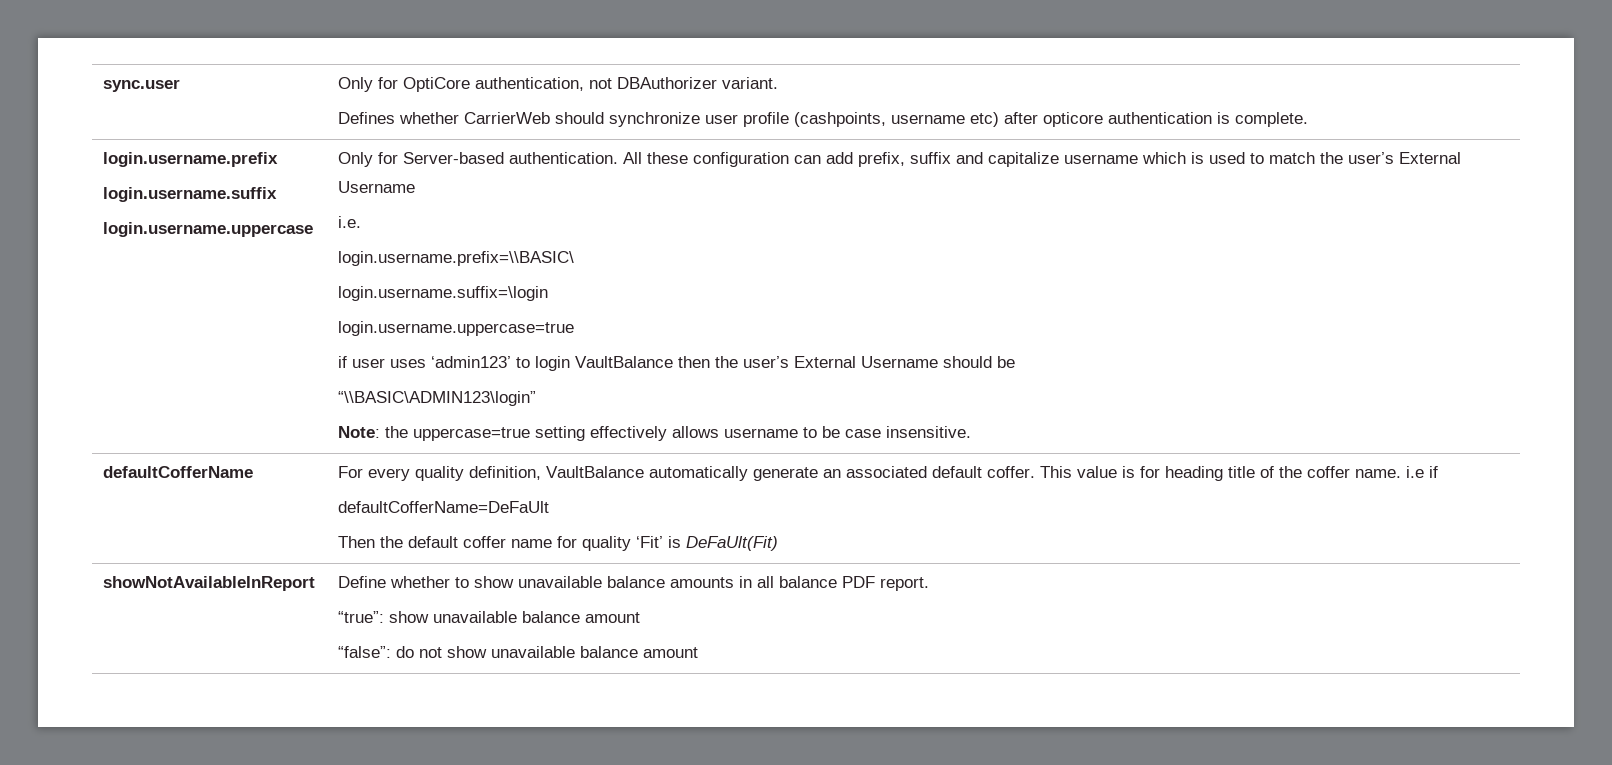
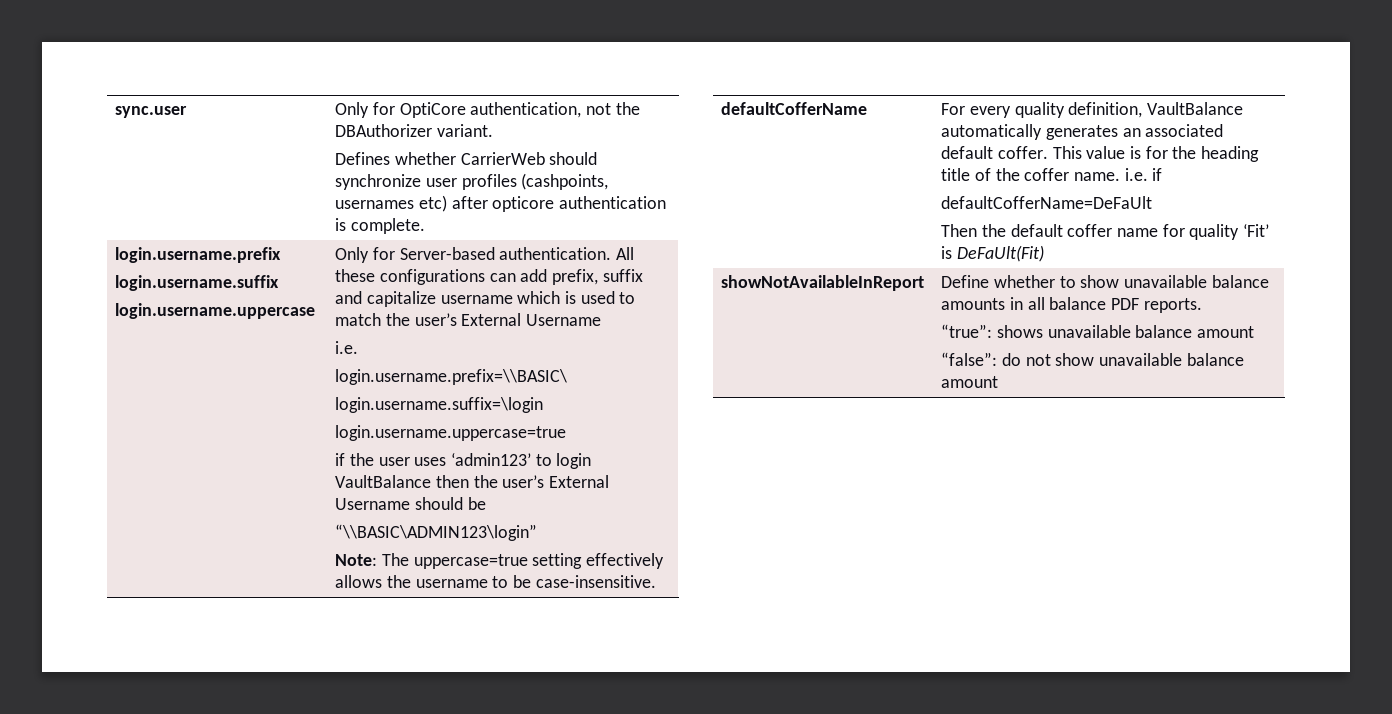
(613, 83) none -> [615,102,640,115] the
[743,112,966,127] profile (cashpoints, username -> [461,173,609,190] [335,200,415,209] profiles (cashpoints, usernames
[693,152,790,167] configuration -> [379,269,485,285] configurations
(348, 362) none -> [349,453,374,466] the
[385,426,409,438] the -> [381,553,409,566] The
(720, 432) none -> [386,575,411,588] the
[845,426,972,438] case insensitive. -> [535,575,656,588] case-insensitive.
[753,467,819,481] generate -> [1045,125,1118,140] generates
(1161, 472) none -> [1172,146,1197,159] the
[1406,466,1425,478] i.e -> [1124,168,1148,181] i.e.
[880,577,930,591] report. -> [1143,298,1202,313] reports.
[389,611,430,623] show -> [996,325,1043,338] shows

